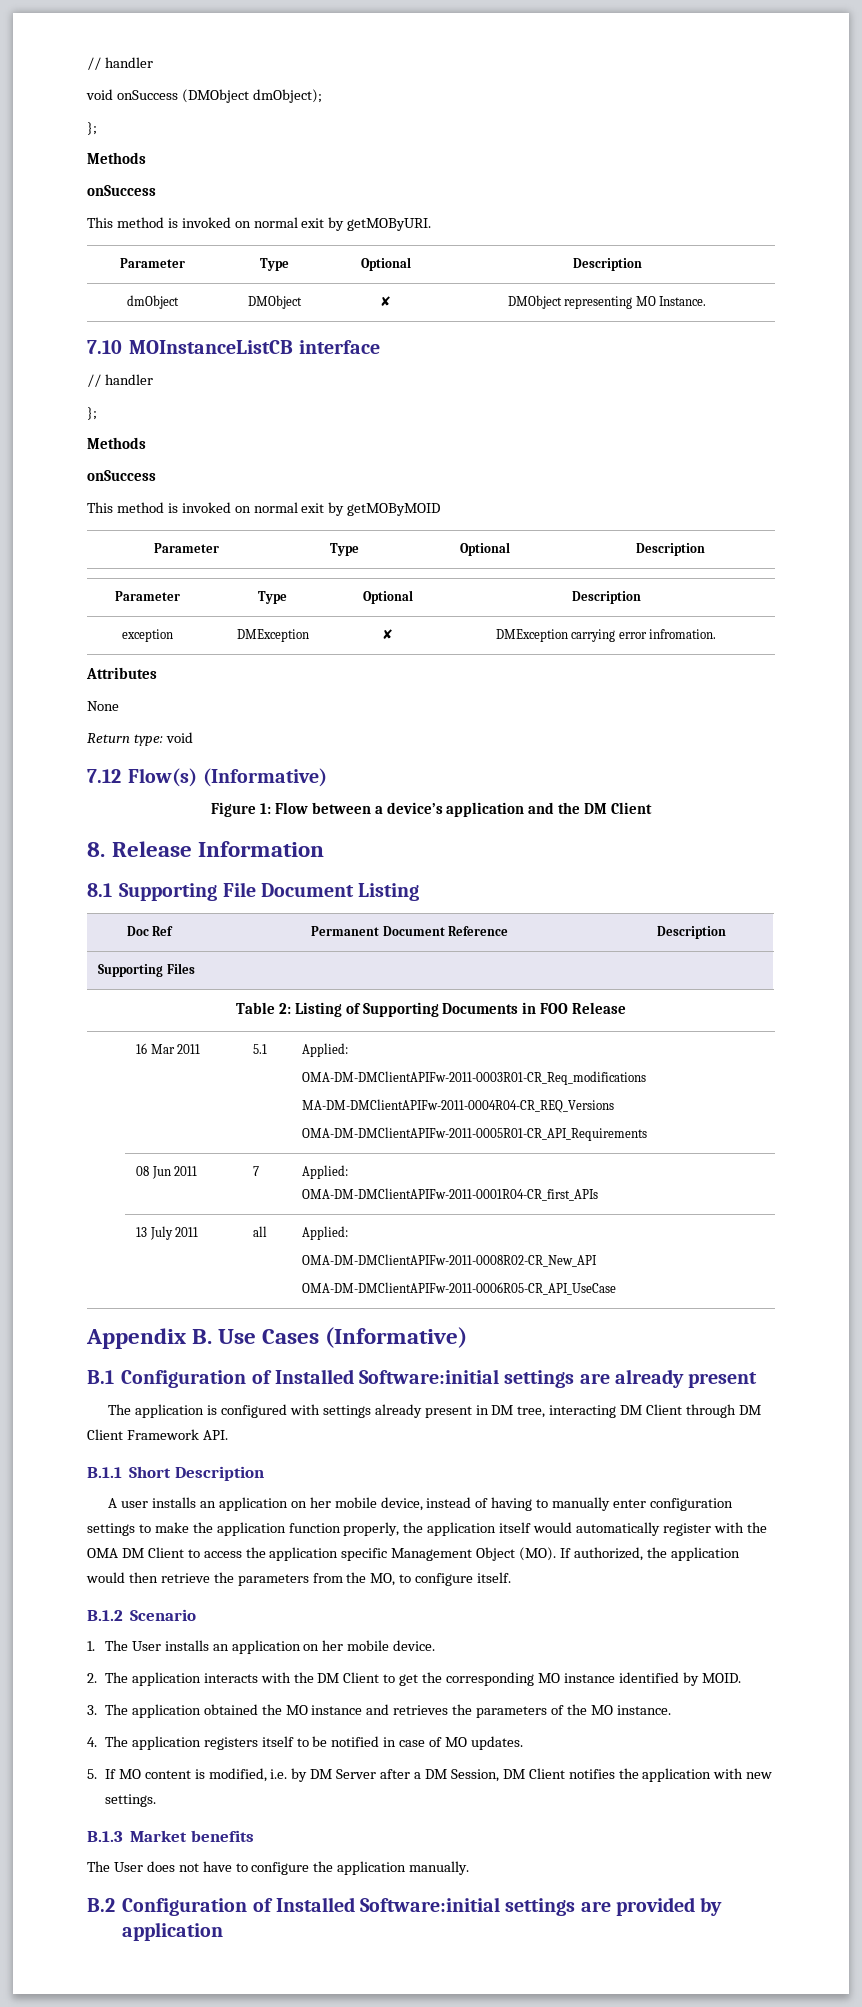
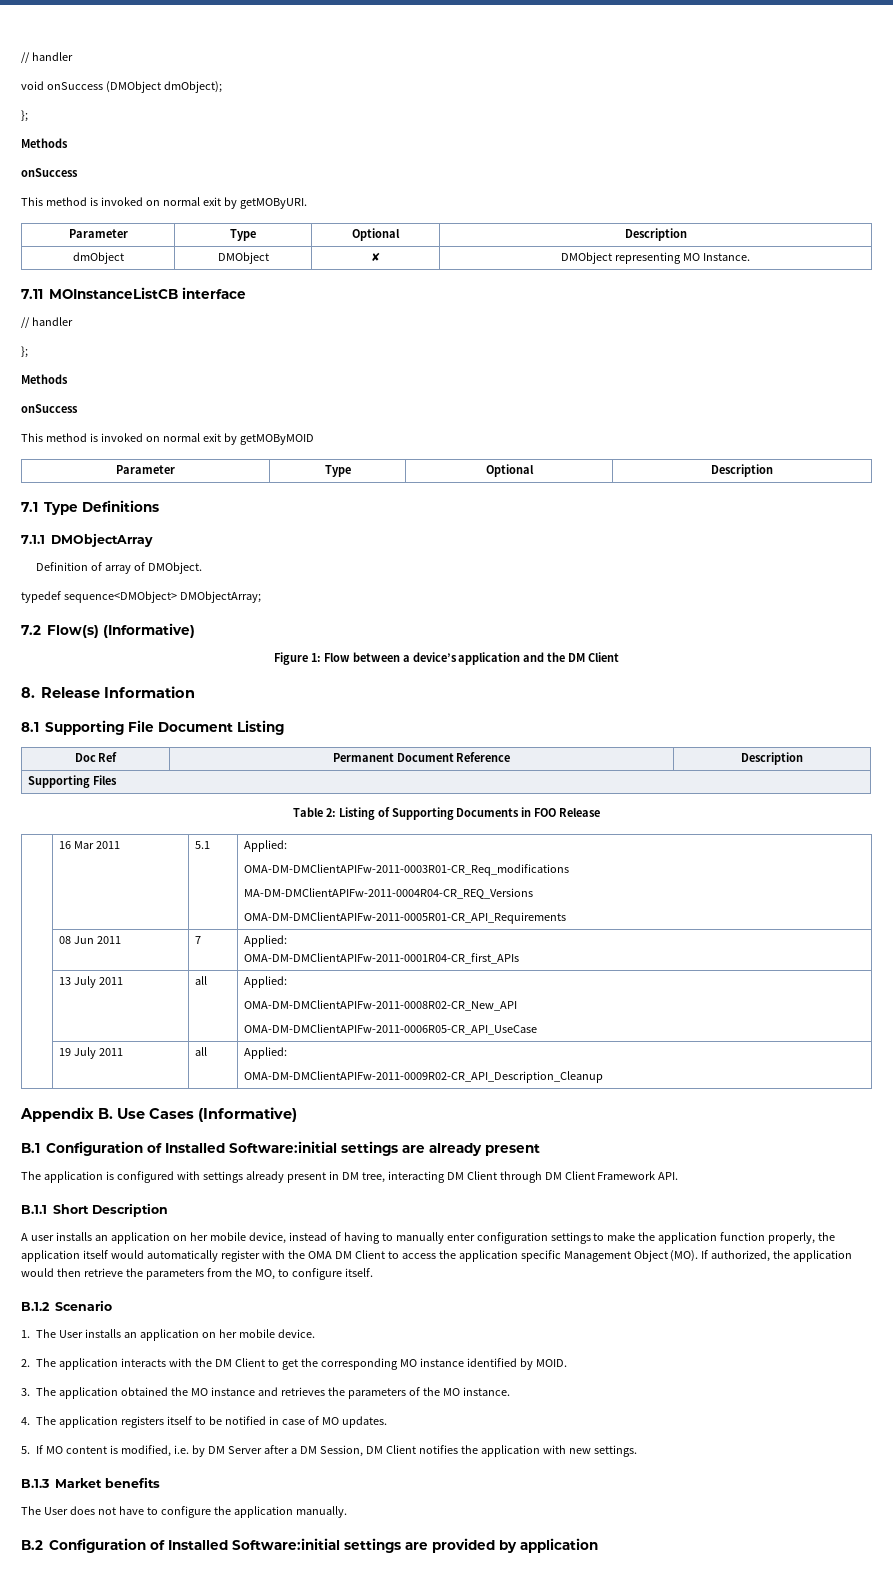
[87,340,122,354] 7.10 -> [21,289,43,299] 7.11
[115,591,180,601] [258,591,287,604] [362,590,413,604] [571,591,641,604] [122,629,173,642] [236,629,309,642] [382,629,393,639] [495,629,717,642] [86,667,157,679] [87,701,119,711] [87,732,193,746] [87,769,121,783] // Parameter | Type | Optional | Description // exception | DMException | ✘ | DMException carrying error infromation. // Attributes // None // Return type: void // 7.12 -> [21,500,159,515] [21,533,153,547] [36,562,203,574] [21,591,261,603] [21,625,41,635] // 7.1 Type Definitions // 7.1.1 DMObjectArray // Definition of array of DMObject. // typedef sequence<DMObject> DMObjectArray; // 7.2
(617, 1288) none -> [58,1047,123,1059] [194,1047,207,1056] [243,1047,287,1059] [243,1071,603,1083] // | 19 July 2011 | all | Applied: // OMA-DM-DMClientAPIFw-2011-0009R02-CR_API_Description_Cleanup

